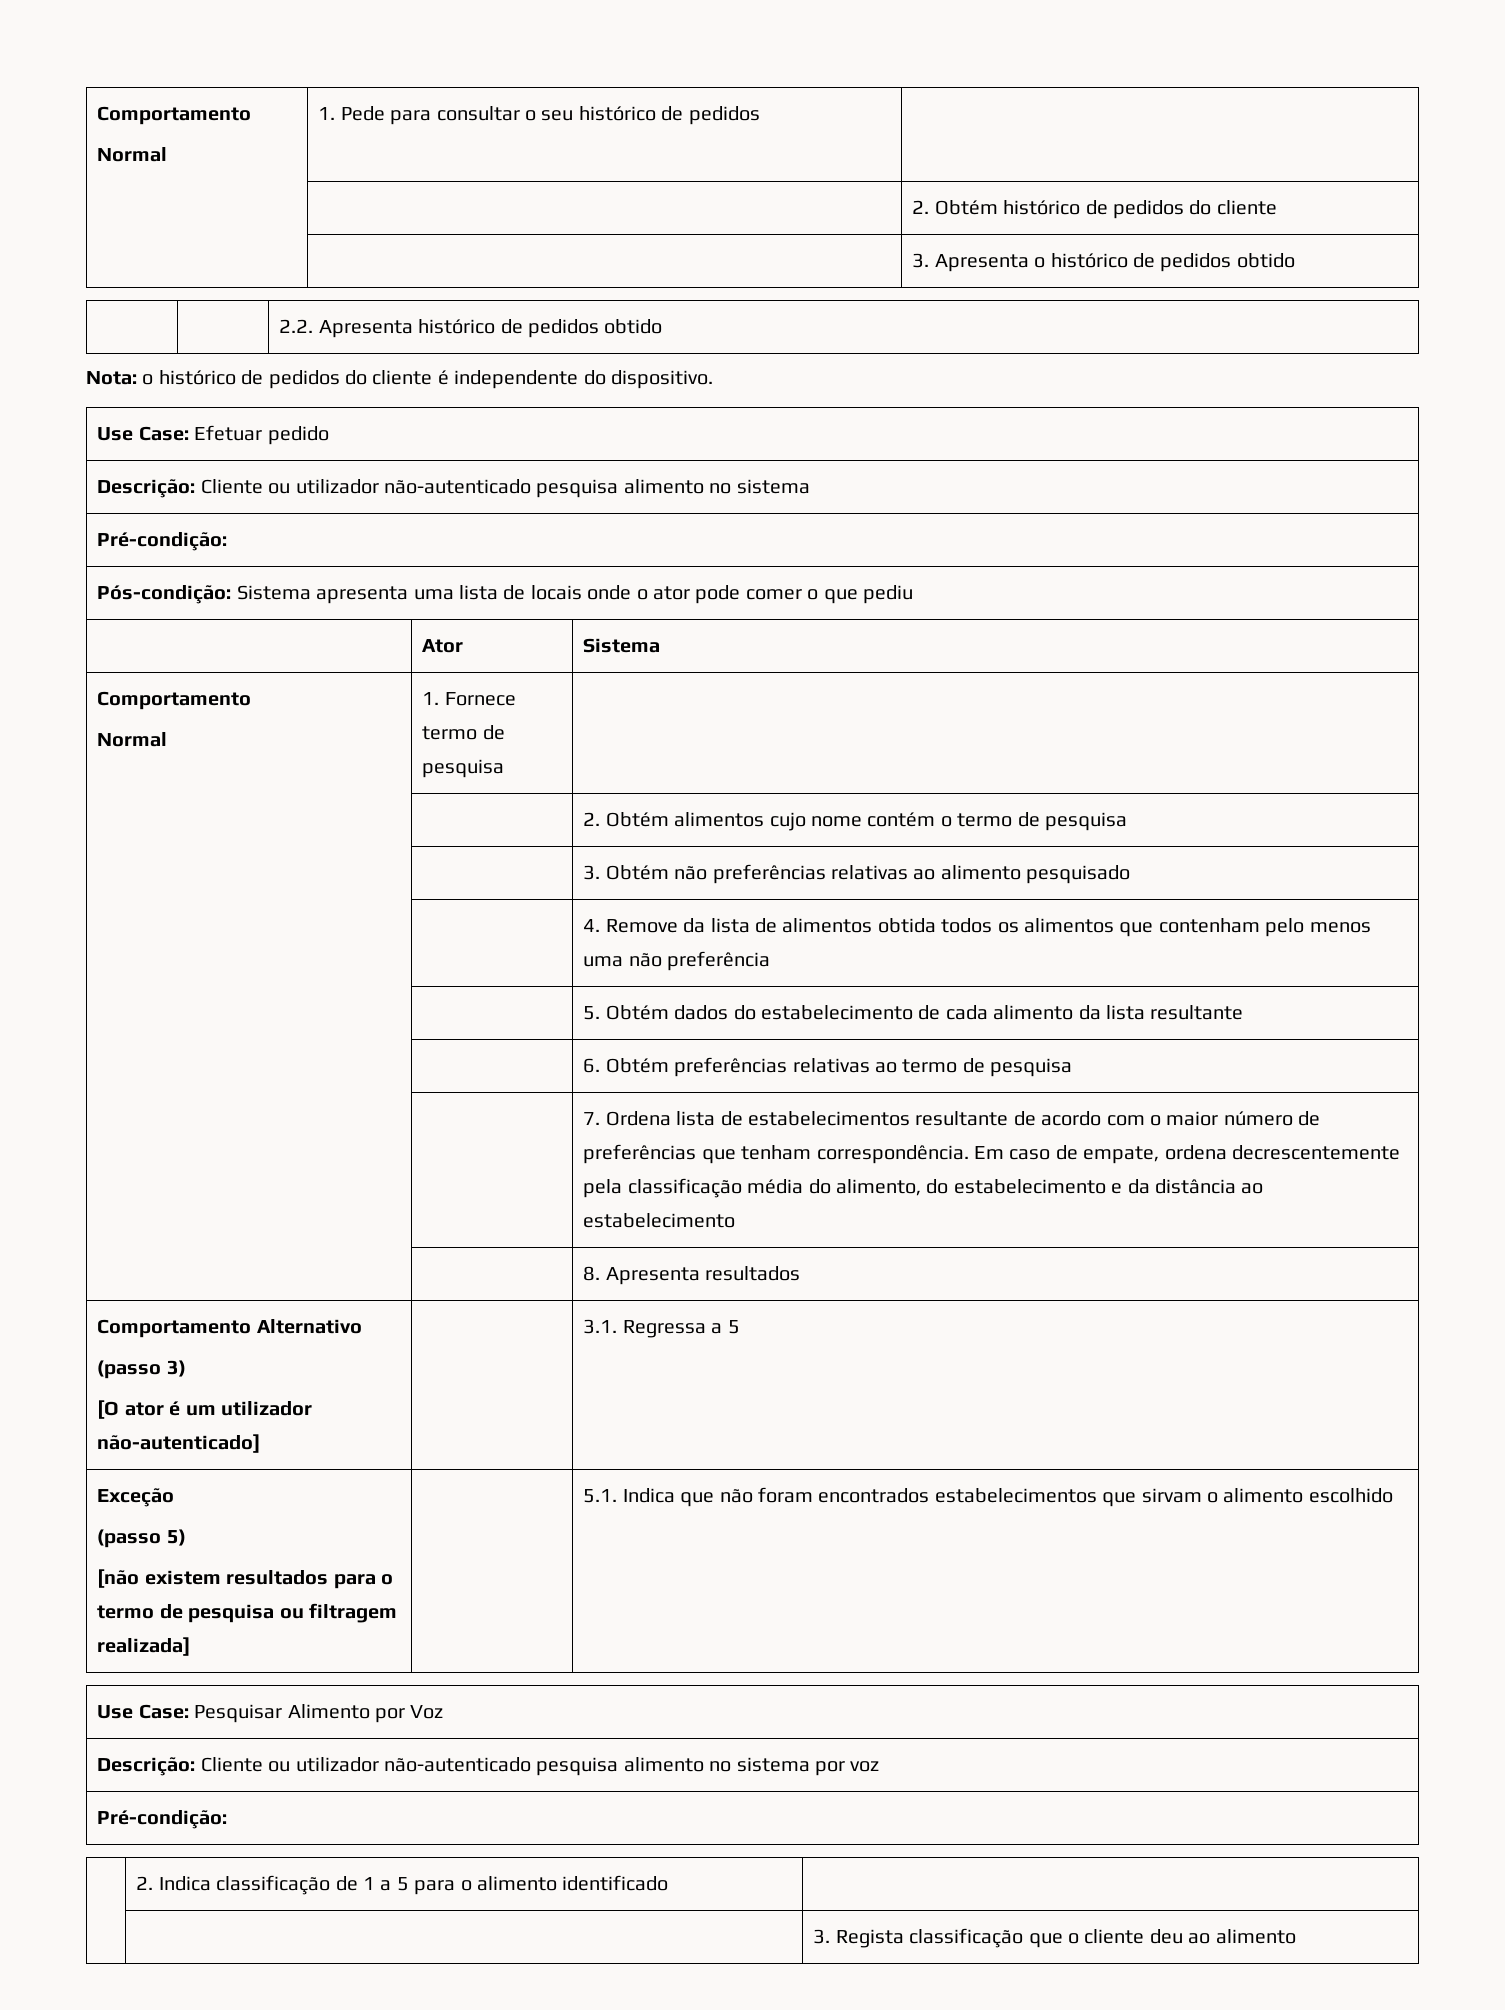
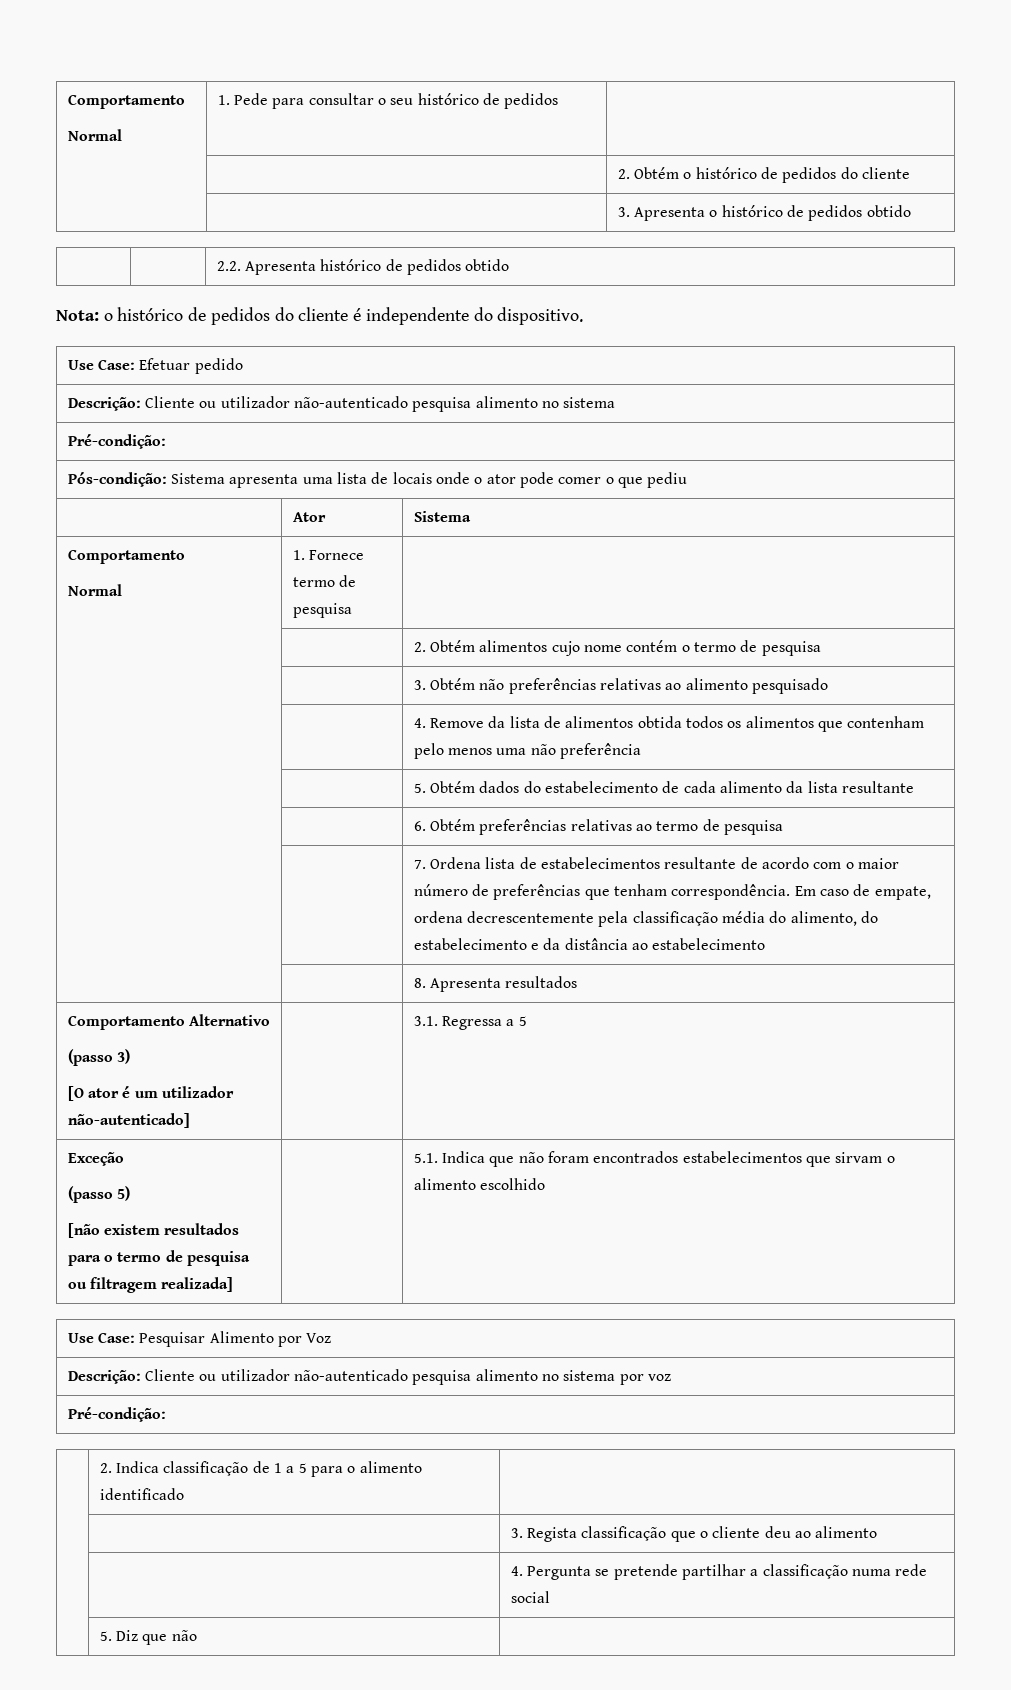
(998, 207) none -> [683,172,692,179] o
(1296, 1936) none -> [510,1564,928,1580] [510,1591,550,1603] [99,1630,197,1645] // | | 4. Pergunta se pretende partilhar a classificação numa rede social // | 5. Diz que não |

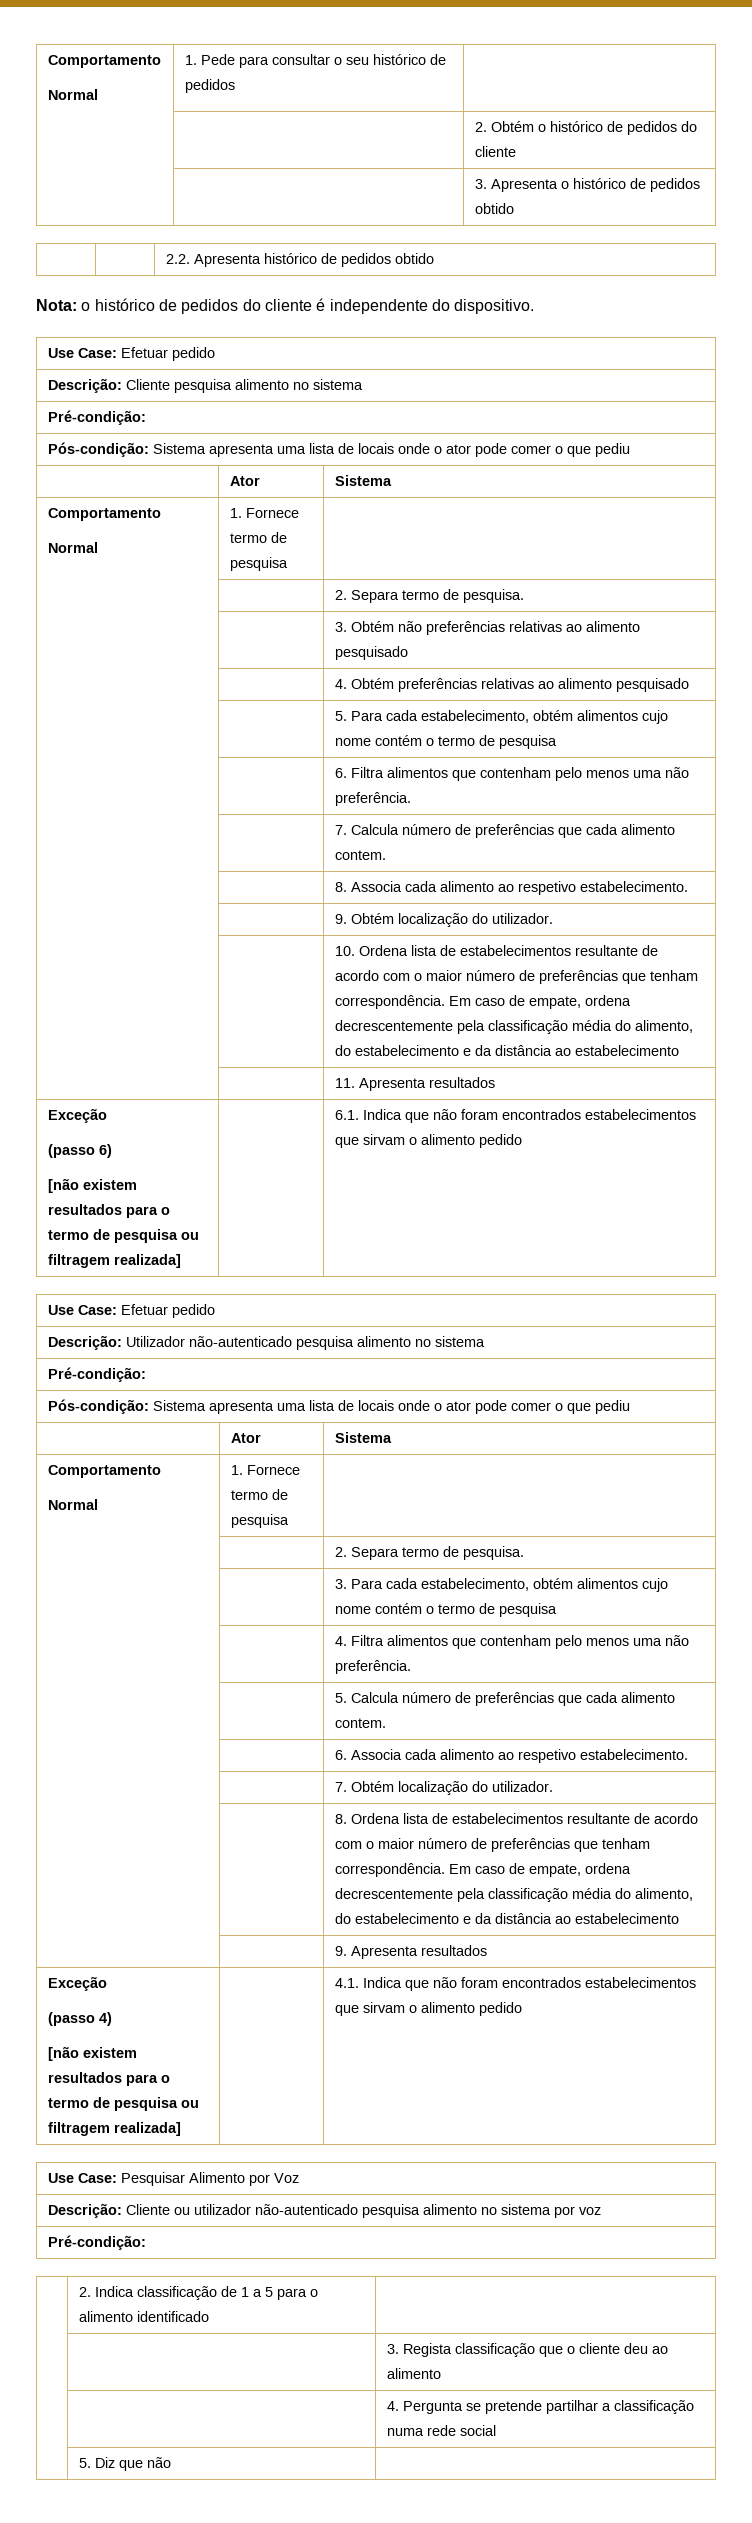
[199,396,290,408] ou utilizador -> [173,379,363,393] [47,410,146,425] [47,442,630,457] [229,476,260,486] [334,475,392,486] [47,508,161,521] [47,542,98,553] [229,508,299,518] [229,532,287,543] [229,557,288,571] [334,589,524,603] [334,621,640,635] [334,646,408,660] [334,678,689,692] [334,710,668,724] [334,735,557,749] [334,767,689,781] [334,792,411,806] [334,824,675,838] [334,850,386,860] [334,881,688,895] [334,913,553,927] [334,945,658,956] [334,970,698,984] [334,995,631,1009] [334,1020,693,1034] [334,1045,679,1056] [334,1077,495,1091] [47,1108,107,1123] [47,1144,112,1158] [47,1178,137,1193] [47,1204,170,1218] [47,1229,199,1243] [47,1254,181,1268] [334,1109,696,1123] [334,1134,522,1148] [47,1304,215,1318] [47,1335,185,1350] pesquisa alimento no sistema // Pré-condição: // Pós-condição: Sistema apresenta uma lista de locais onde o ator pode comer o que pediu // | Ator | Sistema // Comportamento // Normal | 1. Fornece termo de pesquisa | // | | 2. Separa termo de pesquisa. // | | 3. Obtém não preferências relativas ao alimento pesquisado // | | 4. Obtém preferências relativas ao alimento pesquisado // | | 5. Para cada estabelecimento, obtém alimentos cujo nome contém o termo de pesquisa // | | 6. Filtra alimentos que contenham pelo menos uma não preferência. // | | 7. Calcula número de preferências que cada alimento contem. // | | 8. Associa cada alimento ao respetivo estabelecimento. // | | 9. Obtém localização do utilizador. // | | 10. Ordena lista de estabelecimentos resultante de acordo com o maior número de preferências que tenham correspondência. Em caso de empate, ordena decrescentemente pela classificação média do alimento, do estabelecimento e da distância ao estabelecimento // | | 11. Apresenta resultados // Exceção // (passo 6) // [não existem resultados para o termo de pesquisa ou filtragem realizada] | | 6.1. Indica que não foram encontrados estabelecimentos que sirvam o alimento pedido // Use Case: Efetuar pedido // Descrição: Utilizador
[430,640,821,656] [413,678,828,694] [413,716,925,732] [413,743,642,759] [413,781,914,793] [413,819,783,835] [413,860,426,869] Obtém alimentos cujo nome contém o termo de pesquisa // | | 3. Obtém não preferências relativas ao alimento pesquisado // | | 4. Remove da lista de alimentos obtida todos os alimentos que contenham pelo menos uma não preferência // | | 5. Obtém dados do estabelecimento de cada alimento da lista resultante // | | 6. Obtém preferências relativas ao termo de pesquisa // | | 7. -> [350,1546,524,1560] [334,1578,668,1592] [334,1603,557,1617] [334,1635,689,1649] [334,1660,411,1674] [334,1692,675,1706] [334,1718,386,1728] [334,1749,688,1763] [334,1781,553,1795] [334,1814,347,1824] Separa termo de pesquisa. // | | 3. Para cada estabelecimento, obtém alimentos cujo nome contém o termo de pesquisa // | | 4. Filtra alimentos que contenham pelo menos uma não preferência. // | | 5. Calcula número de preferências que cada alimento contem. // | | 6. Associa cada alimento ao respetivo estabelecimento. // | | 7. Obtém localização do utilizador. // | | 8.
[413,976,578,992] [67,1014,271,1030] [67,1049,131,1066] [67,1086,235,1101] [67,1113,190,1128] [413,1016,527,1030] [67,1152,124,1166] [67,1186,131,1203] 8. Apresenta resultados // Comportamento Alternativo // (passo 3) // [O ator é um utilizador não-autenticado] | | 3.1. Regressa a 5 // Exceção // (passo 5) -> [334,1945,487,1959] [47,1976,107,1991] [47,2012,112,2026] 9. Apresenta resultados // Exceção // (passo 4)
[413,1153,438,1163] 5.1. -> [334,1978,359,1988] 4.1.
[480,1178,546,1190] escolhido -> [478,2002,522,2016] pedido

